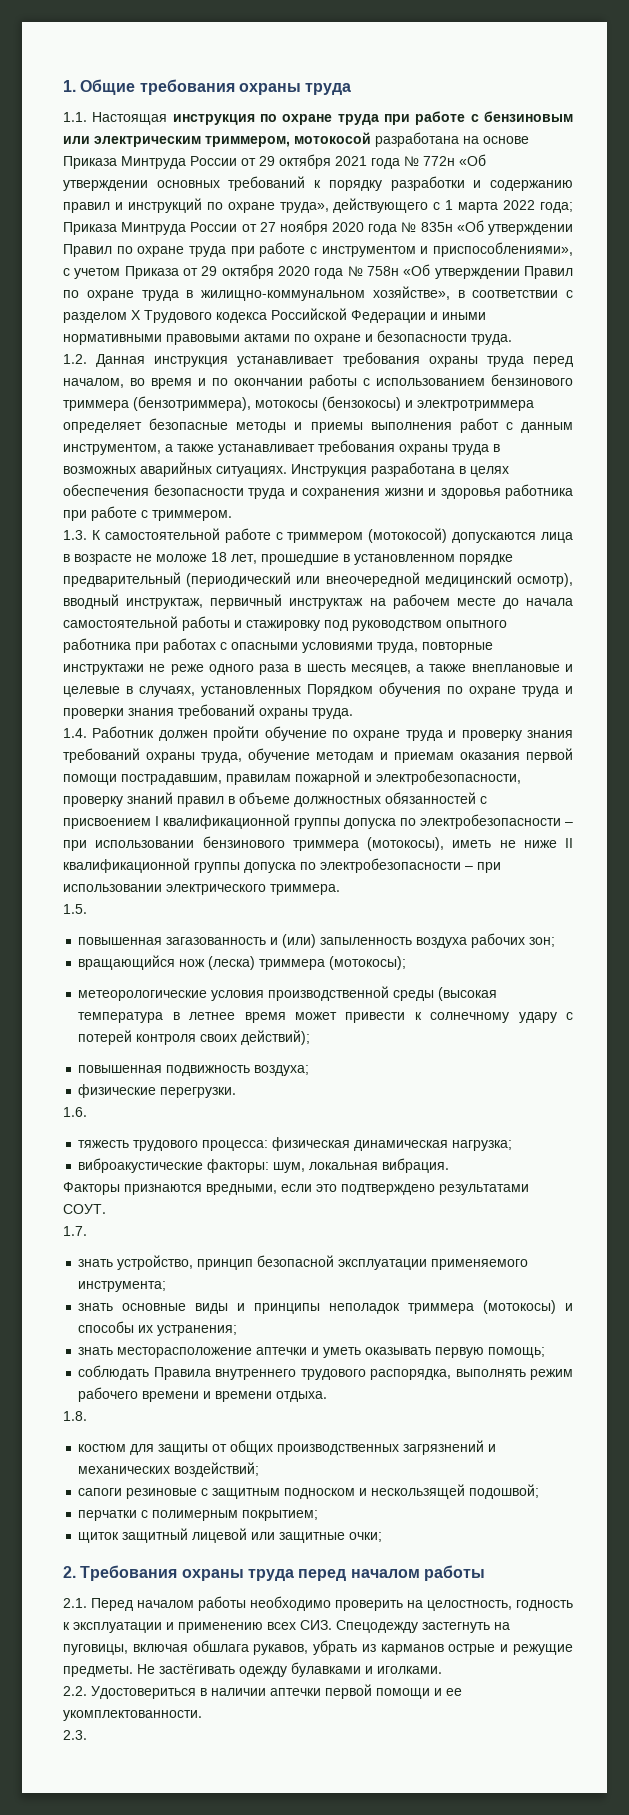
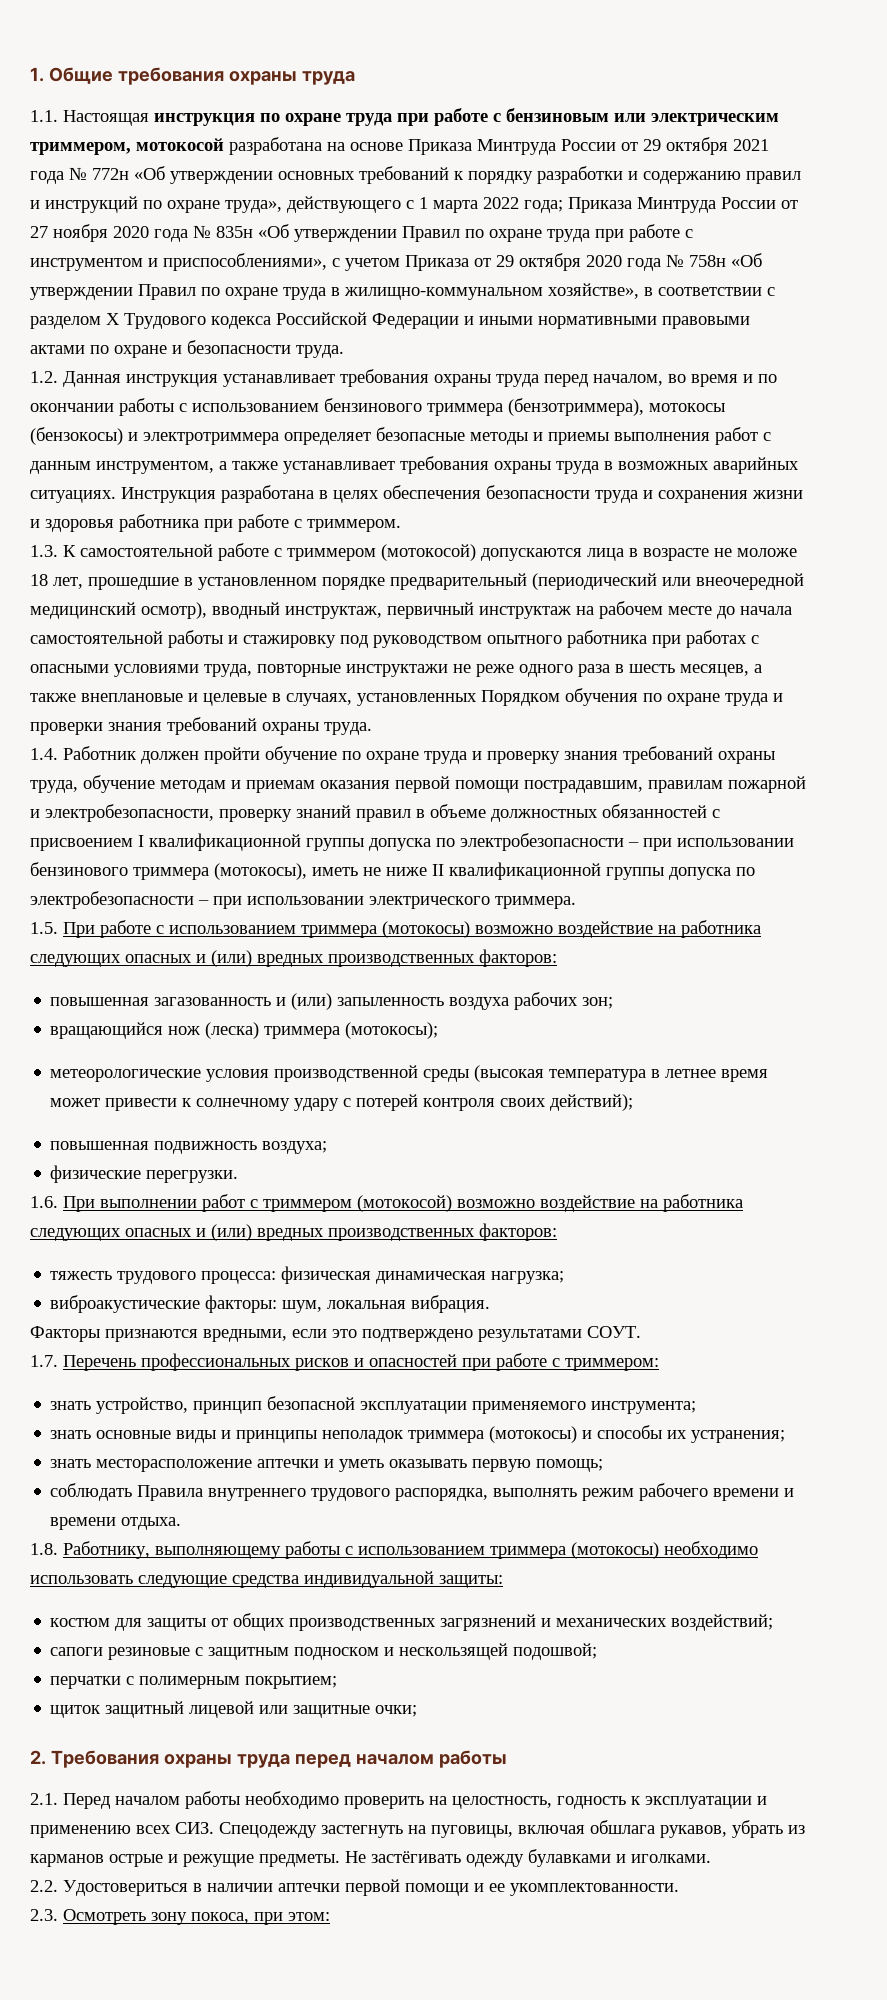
(87, 909) none -> [63,920,761,938] [30,949,557,967] При работе с использованием триммера (мотокосы) возможно воздействие на работника следующих опасных и (или) вредных производственных факторов:
(87, 1112) none -> [63,1194,743,1212] [30,1223,557,1241] При выполнении работ с триммером (мотокосой) возможно воздействие на работника следующих опасных и (или) вредных производственных факторов:
(87, 1231) none -> [63,1353,659,1371] Перечень профессиональных рисков и опасностей при работе с триммером:
(87, 1416) none -> [63,1541,758,1559] [30,1571,503,1588] Работнику, выполняющему работы с использованием триммера (мотокосы) необходимо использовать следующие средства индивидуальной защиты:
(87, 1735) none -> [63,1909,330,1925] Осмотреть зону покоса, при этом:

